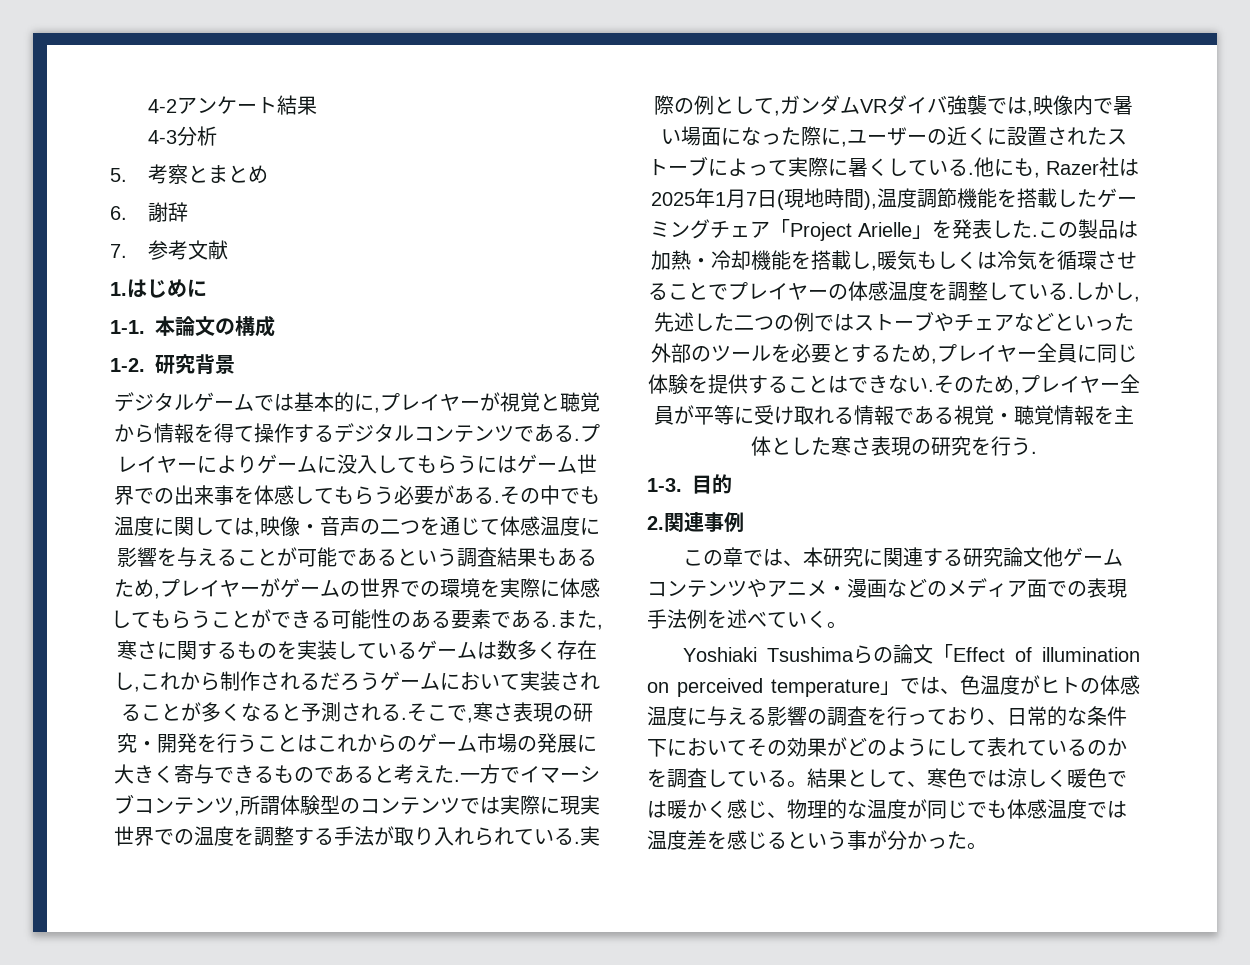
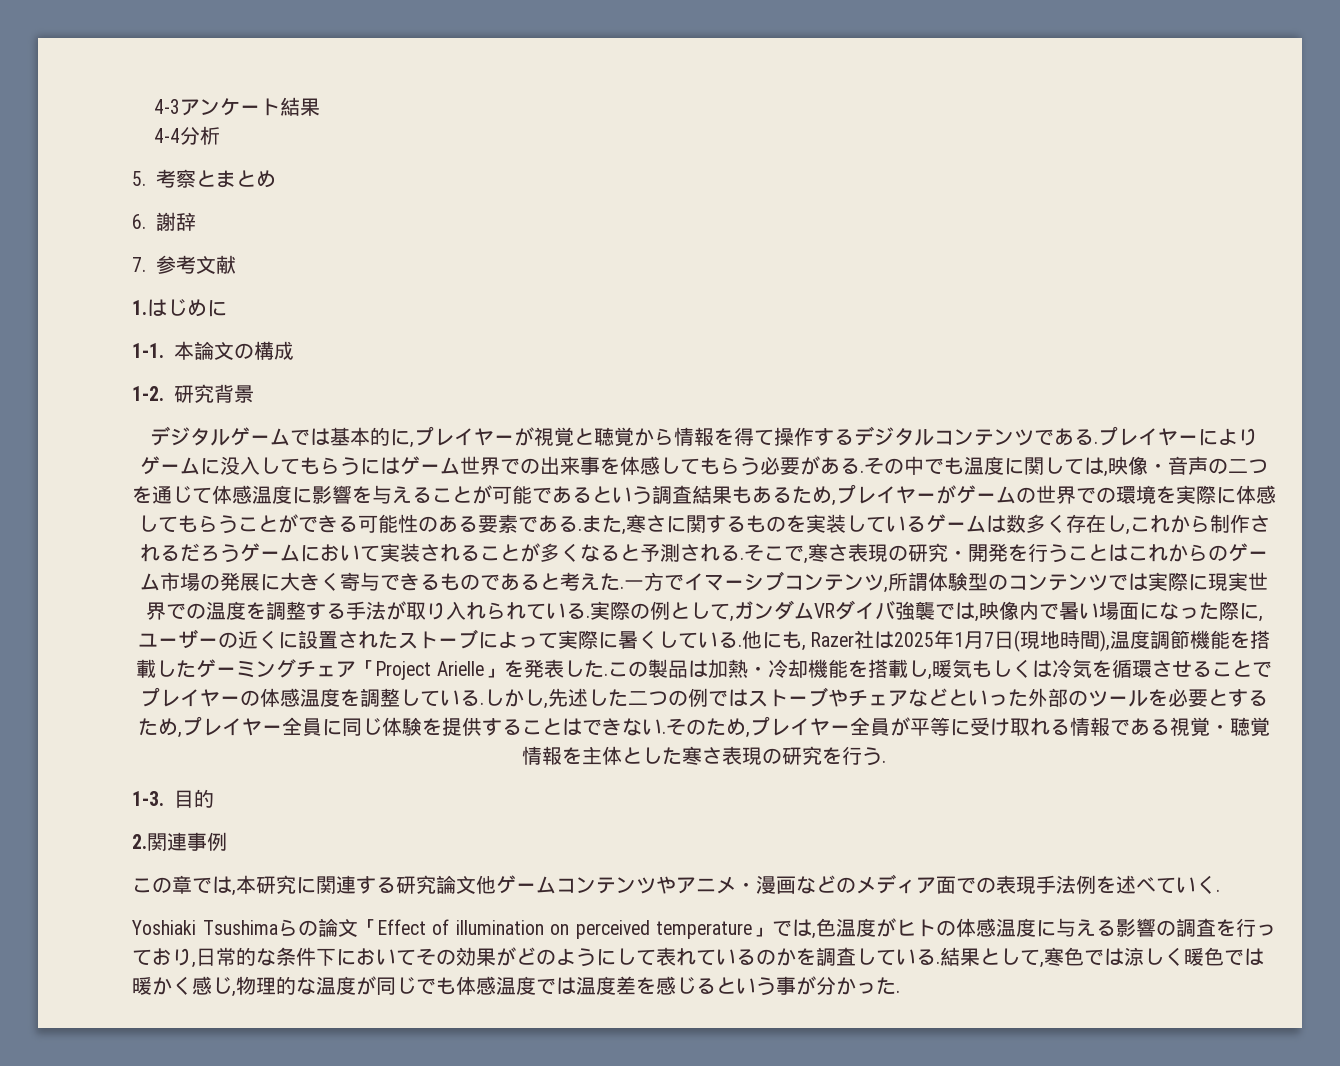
[148,99,178,113] 4-2 -> [153,99,180,114] 4-3
[148,130,178,144] 4-3 -> [153,128,180,143] 4-4
[783,560,804,566] 、 -> [232,890,236,896] ,
[827,621,847,629] 。 -> [1216,889,1220,892] .
[940,688,960,694] 、 -> [812,933,816,939] ,
[987,719,1007,725] 、 -> [192,962,196,968] ,
[787,780,807,788] 。 -> [936,961,940,964] .
[907,781,927,787] 、 -> [1040,962,1044,968] ,
[767,812,787,818] 、 -> [232,991,236,997] ,
[967,842,987,850] 。 -> [896,990,900,993] .

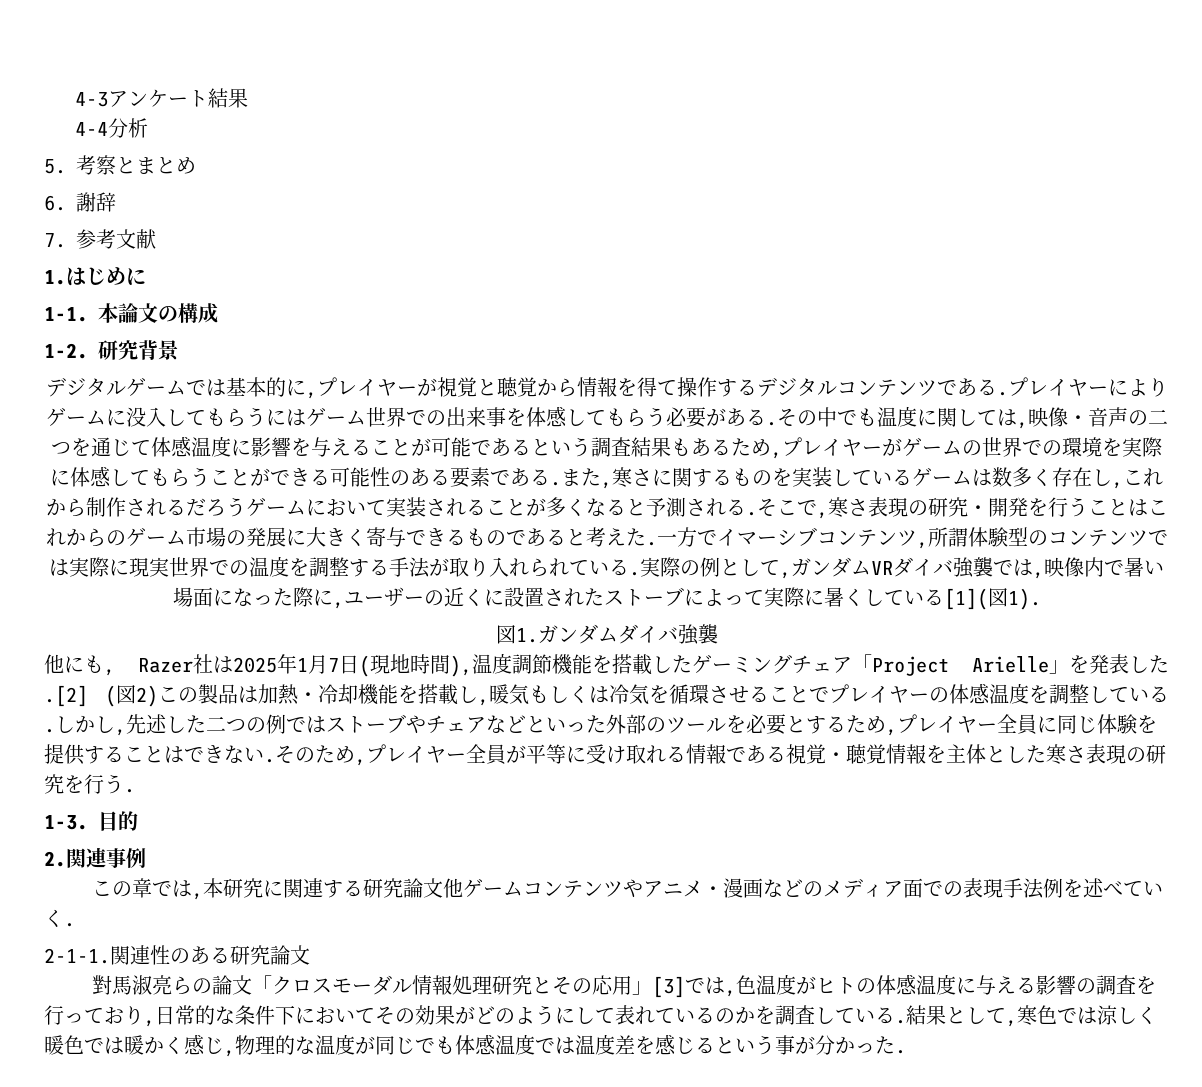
[737,644,742,647] . -> [943,588,1041,610] [495,624,718,645] [1](図1). // 図1.ガンダムダイバ強襲 //
[603,673,608,676] . -> [44,685,158,707] .[2] (図2)
[132,918,772,939] Yoshiaki Tsushimaらの論文「Effect of illumination on perceived temperature」 -> [44,945,310,965] [92,975,686,998] 2-1-1.関連性のある研究論文 // 對馬淑亮らの論文「クロスモーダル情報処理研究とその応用」[3]

